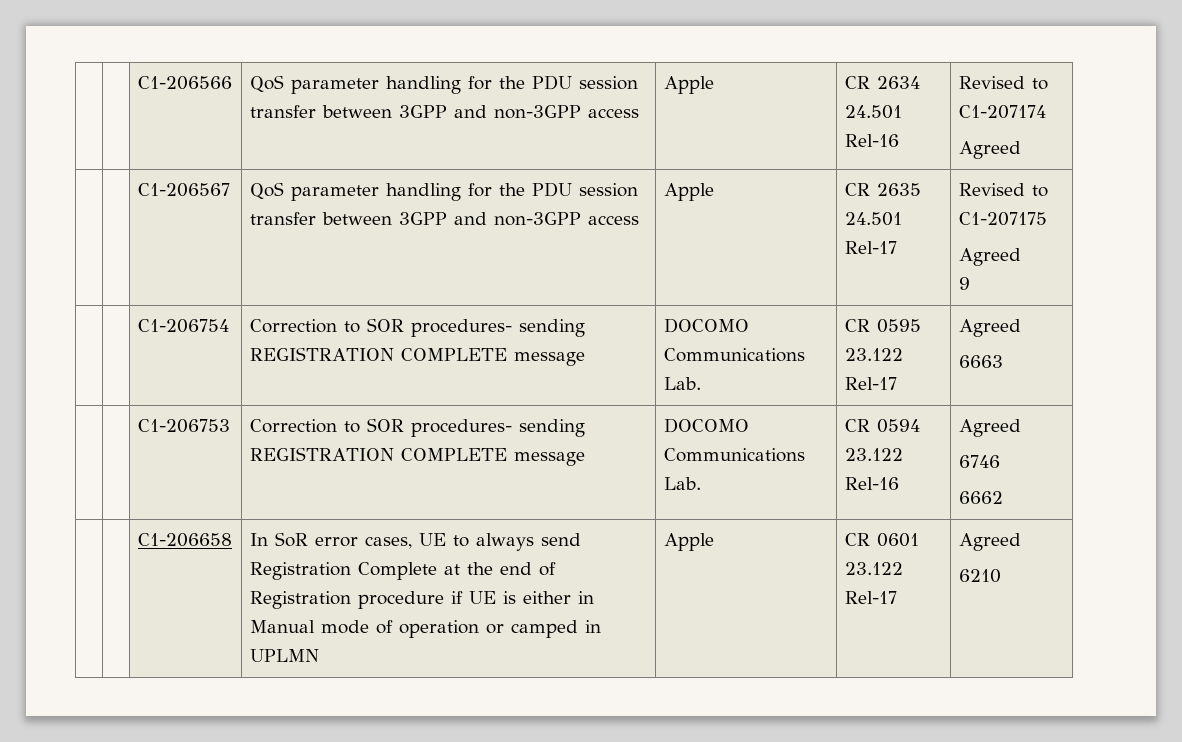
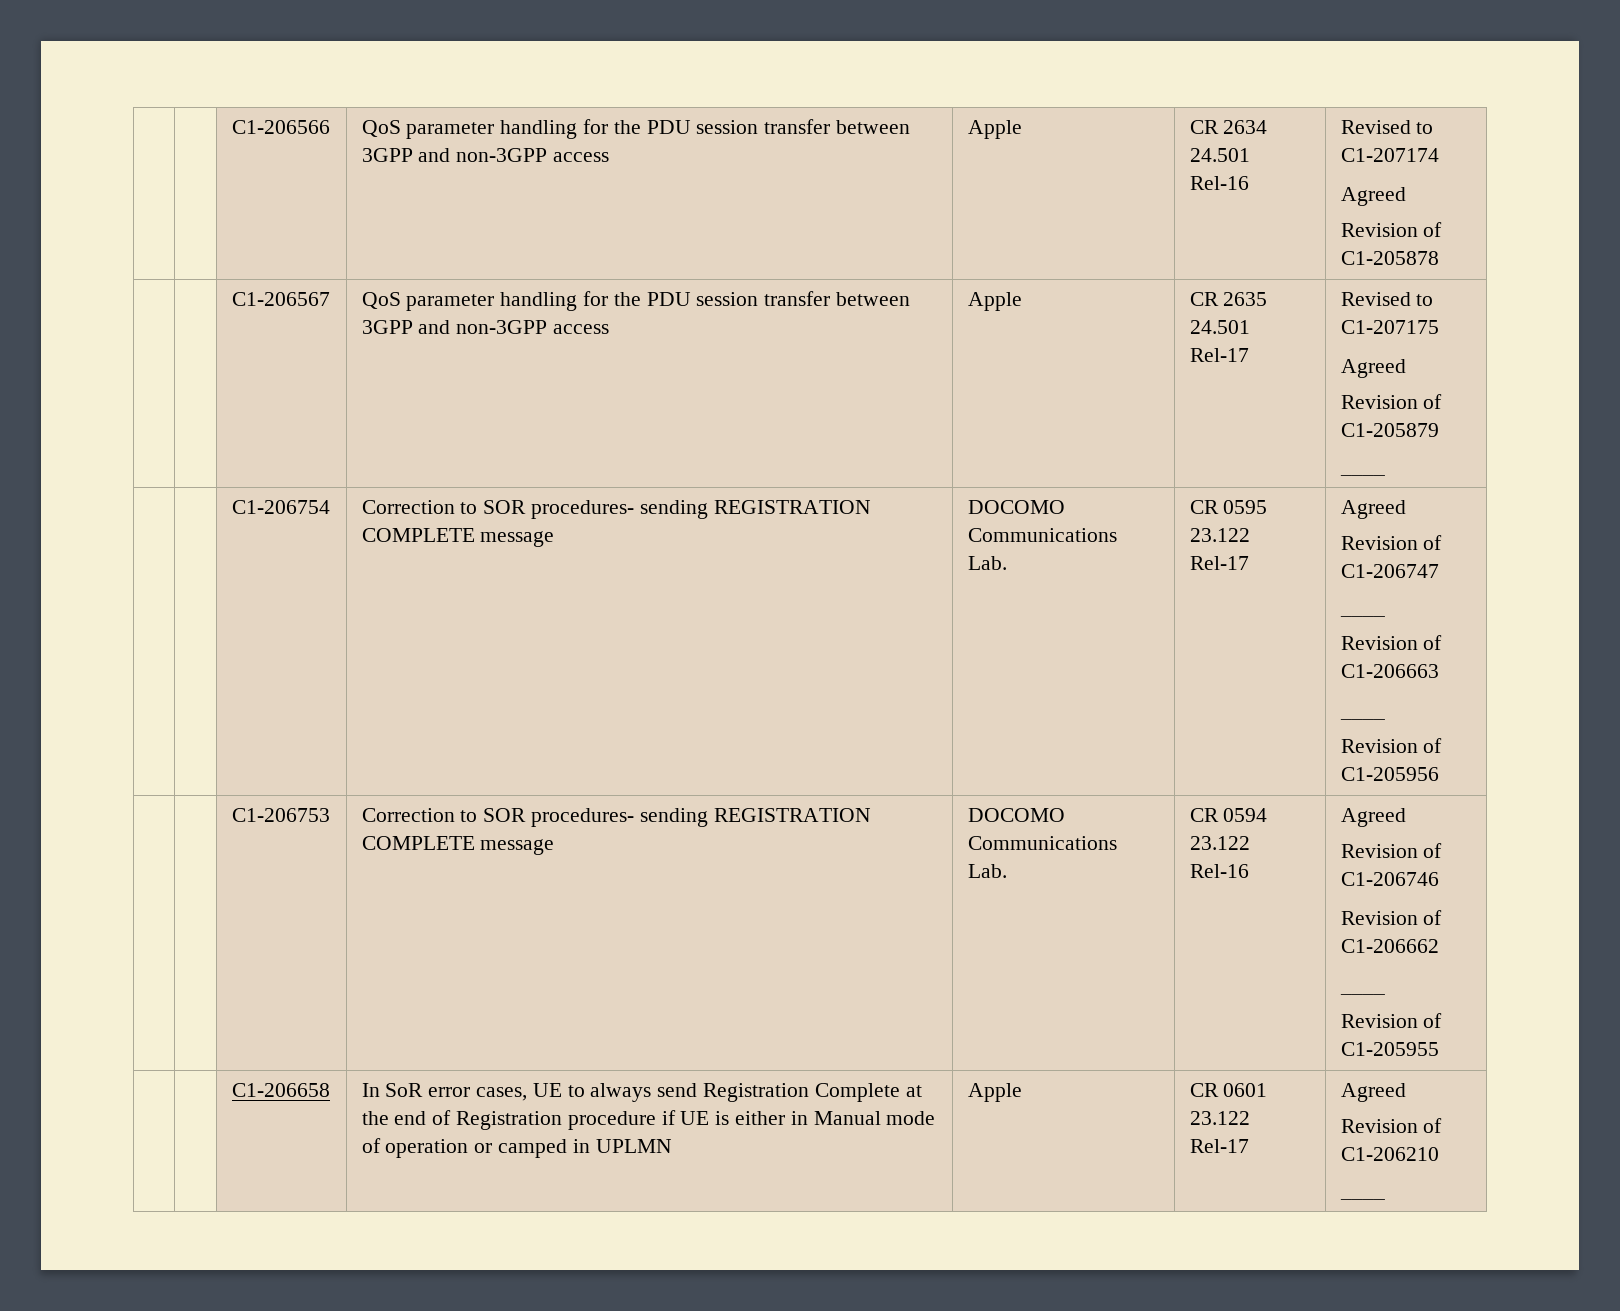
(1021, 150) none -> [1340,222,1443,237] [1340,251,1439,265] // Revision of C1-205878
[958,277,970,290] 9 -> [1340,394,1443,409] [1340,423,1439,437] [1339,473,1385,476] Revision of C1-205879 // ____
[958,355,1003,368] 6663 -> [1340,535,1443,550] [1340,564,1439,578] [1339,614,1385,617] [1340,635,1443,650] [1340,664,1439,678] [1339,717,1385,720] [1340,738,1443,753] [1340,767,1439,781] Revision of C1-206747 // ____ // Revision of C1-206663 // ____ // Revision of C1-205956
[958,455,1000,468] [958,491,1003,504] 6746 // 6662 -> [1340,843,1443,858] [1340,872,1439,886] [1340,910,1443,925] [1340,939,1439,953] [1339,992,1385,995] [1340,1013,1443,1028] [1340,1042,1439,1056] Revision of C1-206746 // Revision of C1-206662 // ____ // Revision of C1-205955
[958,569,1001,583] 6210 -> [1340,1118,1443,1133] [1340,1147,1439,1161] [1339,1197,1385,1200] Revision of C1-206210 // ____

